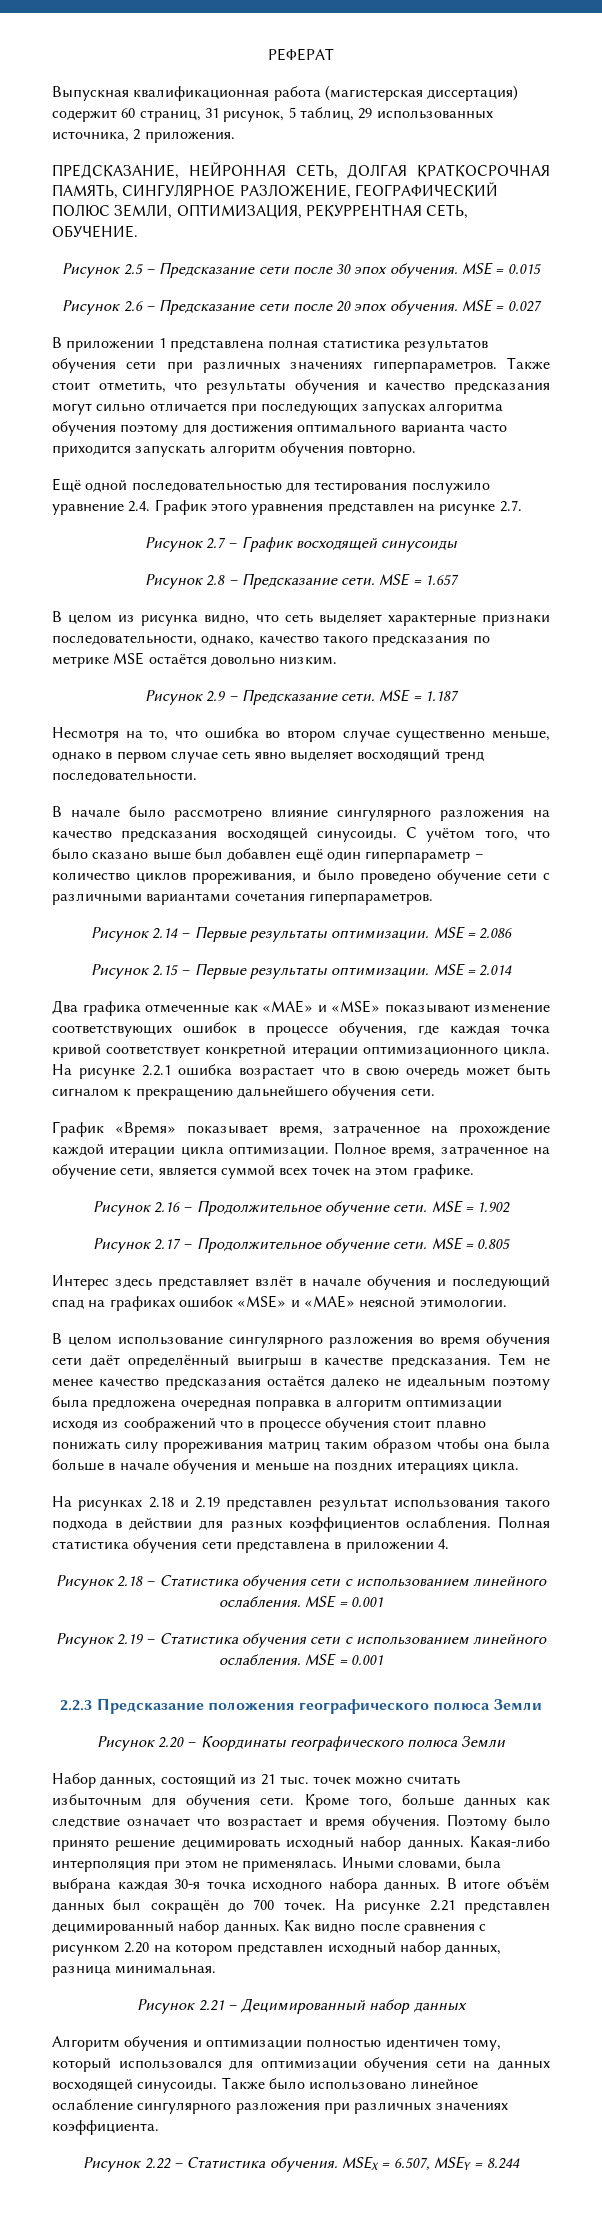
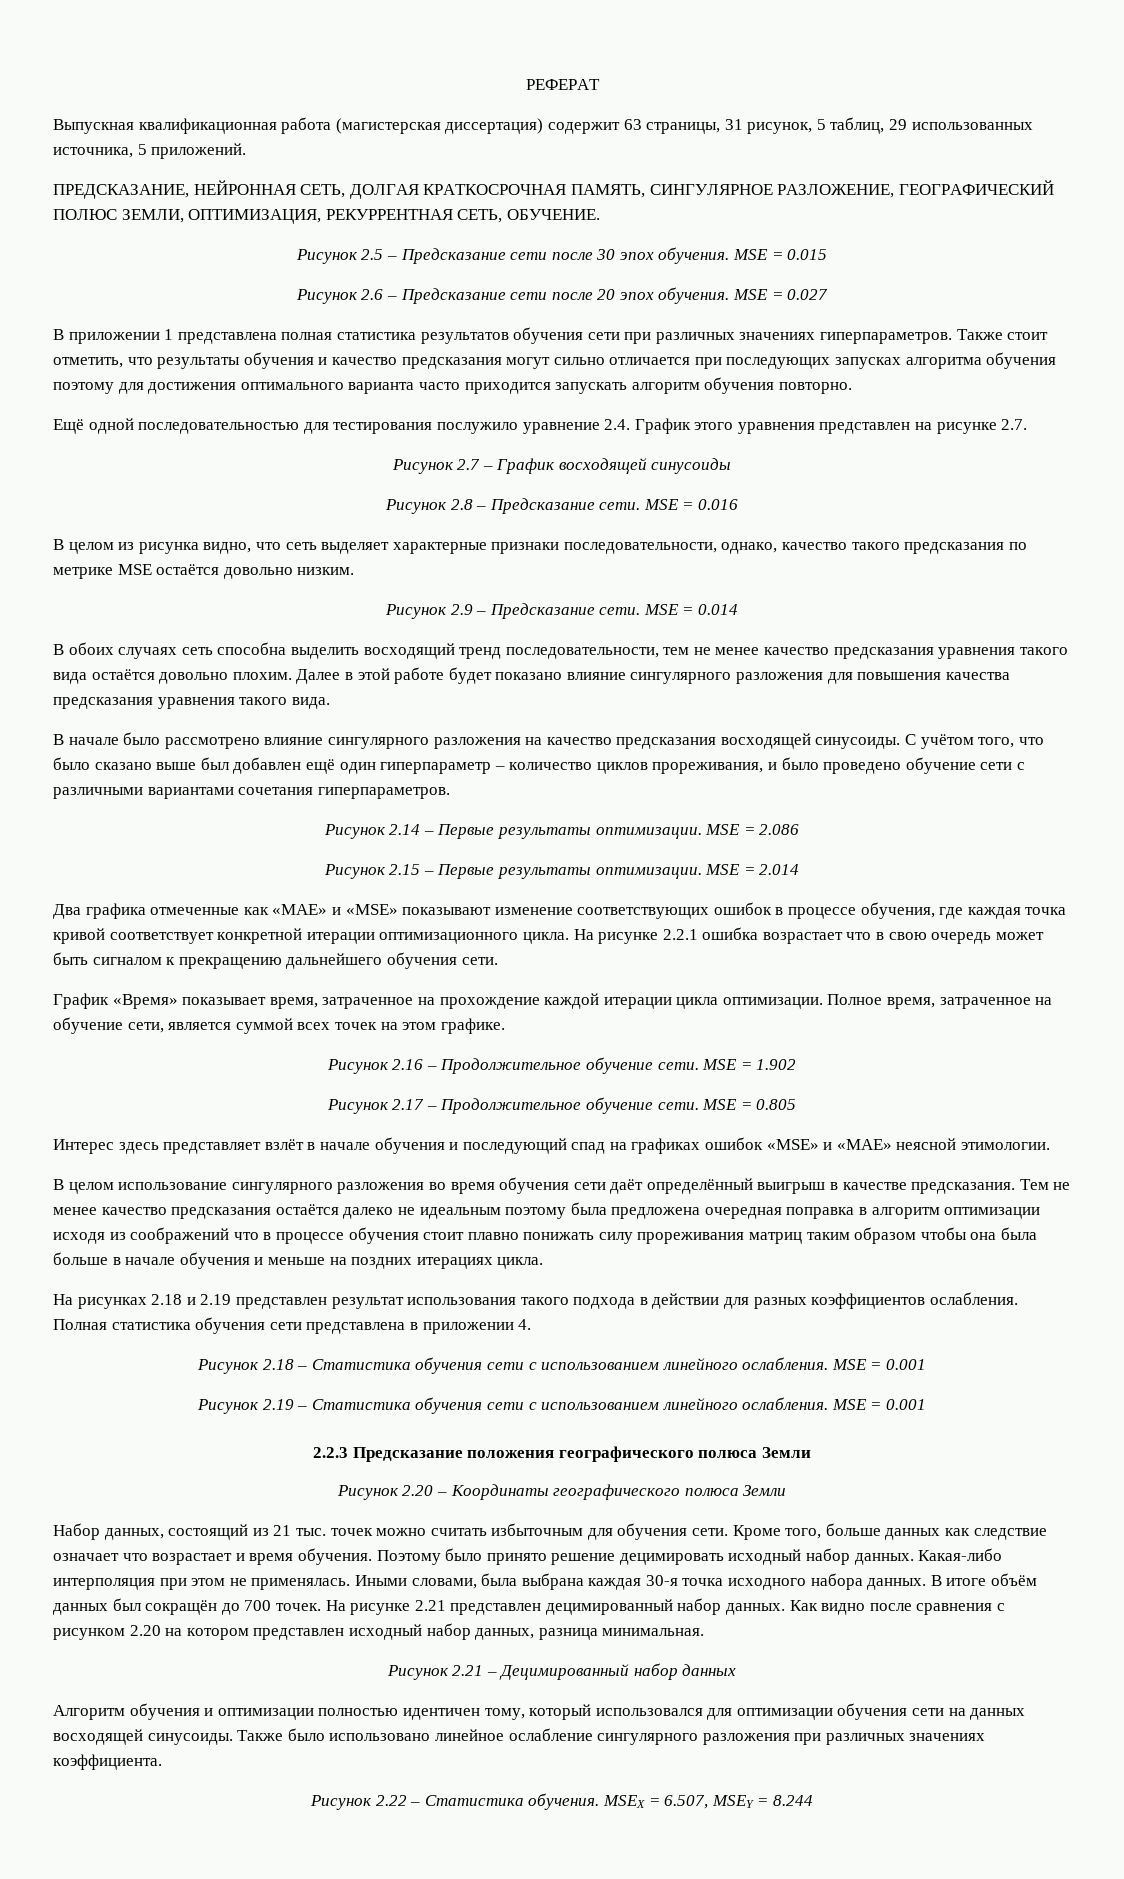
[121,108,201,122] 60 страниц, -> [623,119,721,134] 63 страницы,
[133,129,235,143] 2 приложения. -> [137,143,247,159] 5 приложений.
[425,574,460,586] 1.657 -> [698,499,739,510] 0.016
[425,690,460,701] [52,727,550,742] [52,749,484,763] [52,772,197,783] 1.187 // Несмотря на то, что ошибка во втором случае существенно меньше, однако в первом случае сеть явно выделяет восходящий тренд последовательности. -> [698,604,739,615] [53,642,1068,659] [53,667,1010,684] [53,697,330,709] 0.014 // В обоих случаях сеть способна выделить восходящий тренд последовательности, тем не менее качество предсказания уравнения такого вида остаётся довольно плохим. Далее в этой работе будет показано влияние сингулярного разложения для повышения качества предсказания уравнения такого вида.

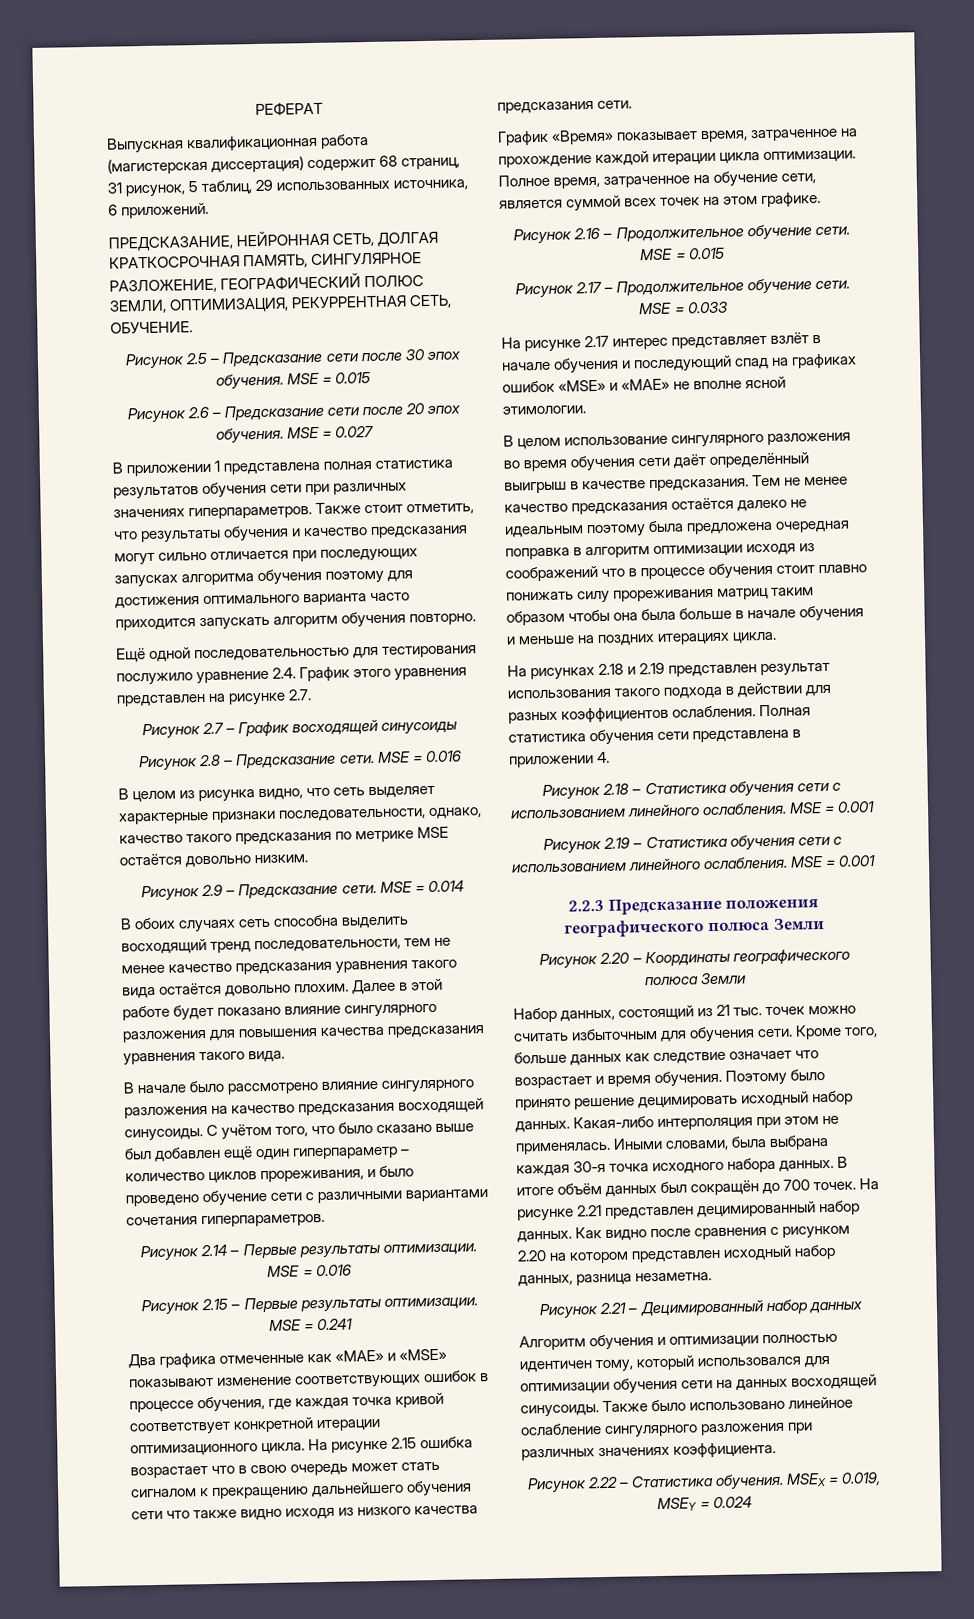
[623,119,721,134] 63 страницы, -> [379,155,461,170] 68 страниц,
[137,144,147,155] 5 -> [108,204,118,216] 6
[759,824,800,835] 2.086 -> [315,1264,352,1277] 0.016
[759,864,800,875] 2.014 -> [317,1318,354,1331] 0.241
[662,929,698,940] 2.2.1 -> [391,1437,418,1449] 2.15
[53,952,88,965] быть -> [401,1461,441,1471] стать
(457, 960) none -> [131,1505,479,1521] [497,100,594,114] сети что также видно исходя из низкого качества предсказания
[756,1059,797,1070] 1.902 -> [688,247,725,260] 0.015
[756,1099,797,1110] [53,1139,159,1154] 0.805 // Интерес здесь -> [687,301,728,314] [501,335,669,353] 0.033 // На рисунке 2.17 интерес
[896,1138,957,1150] неясной -> [673,376,787,390] не вполне ясной
[602,1628,705,1636] минимальная. -> [635,1272,713,1282] незаметна.
[664,1795,709,1809] 6.507, -> [841,1472,882,1486] 0.019,
[772,1795,813,1806] 8.244 -> [712,1496,752,1509] 0.024

